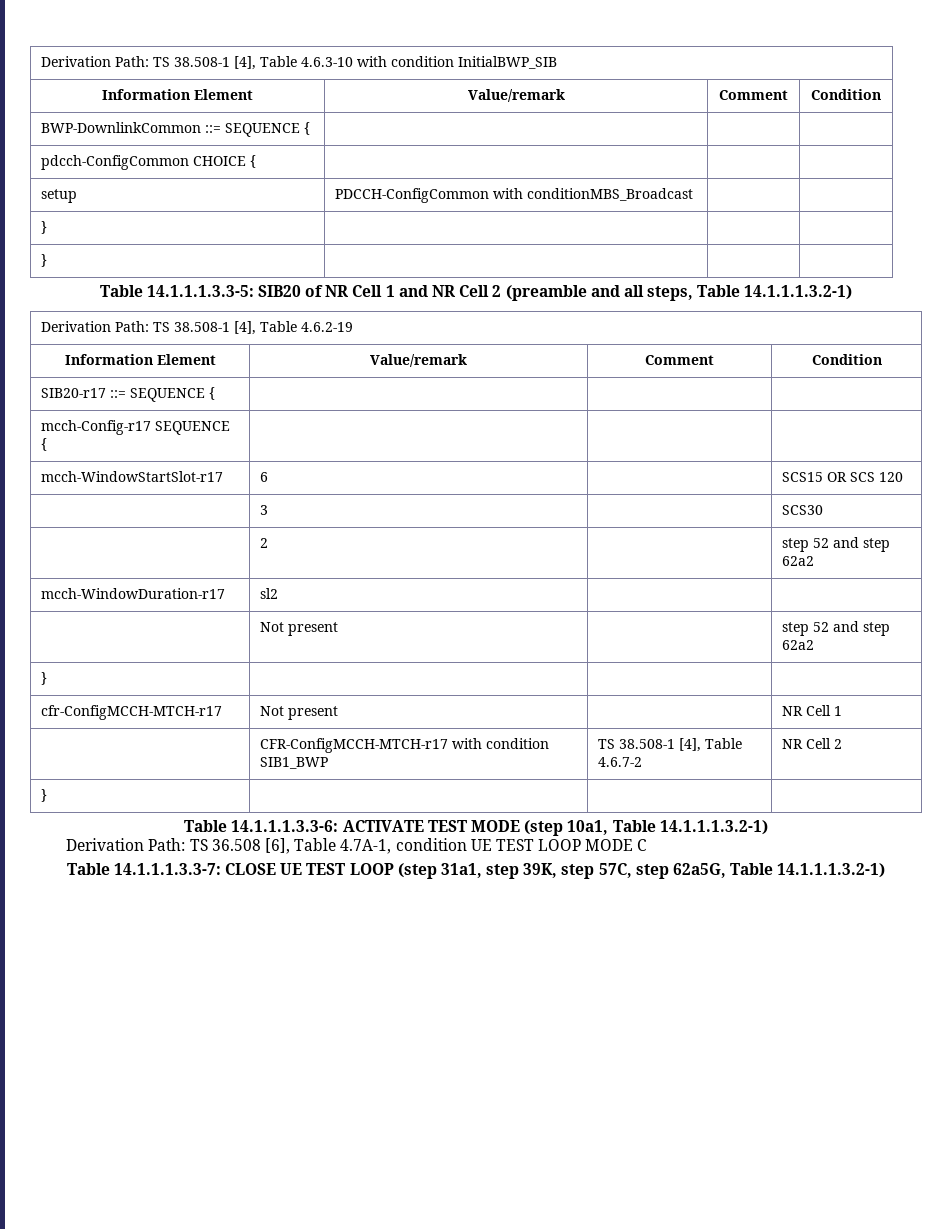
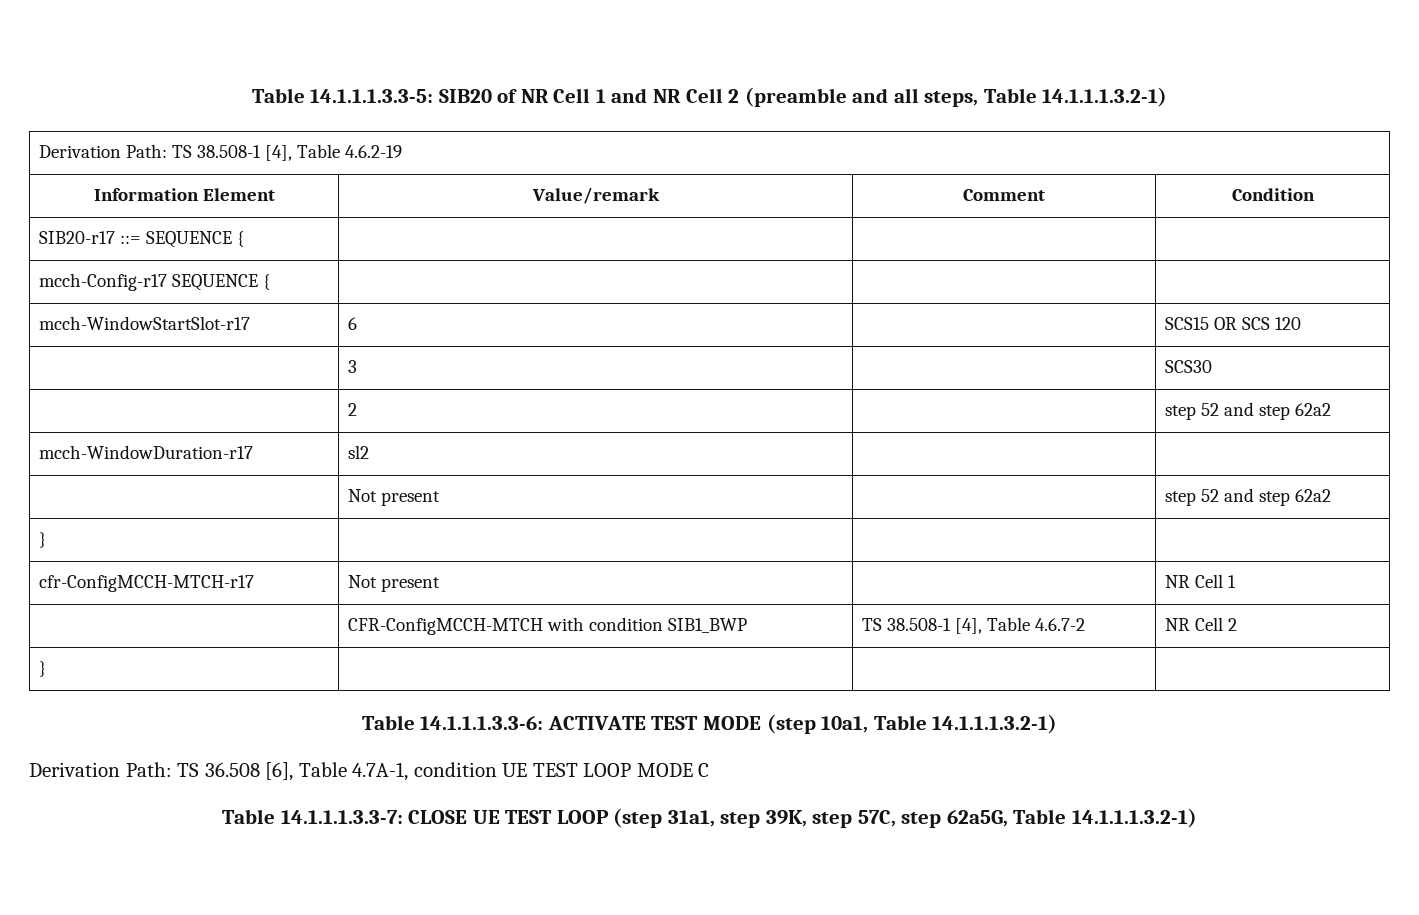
[41,56,558,70] [102,89,253,100] [467,89,565,102] [719,90,788,100] [811,89,881,100] [41,122,311,137] [41,155,257,170] [41,189,78,203] [335,188,694,203] [41,221,48,234] [41,254,48,267] Derivation Path: TS 38.508-1 [4], Table 4.6.3-10 with condition InitialBWP_SIB // Information Element | Value/remark | Comment | Condition // BWP-DownlinkCommon ::= SEQUENCE { | | | // pdcch-ConfigCommon CHOICE { | | | // setup | PDCCH-ConfigCommon with conditionMBS_Broadcast | | // } | | | // } | | | // -> (251, 95) none
[260,738,449,753] CFR-ConfigMCCH-MTCH-r17 -> [348,618,544,635] CFR-ConfigMCCH-MTCH

